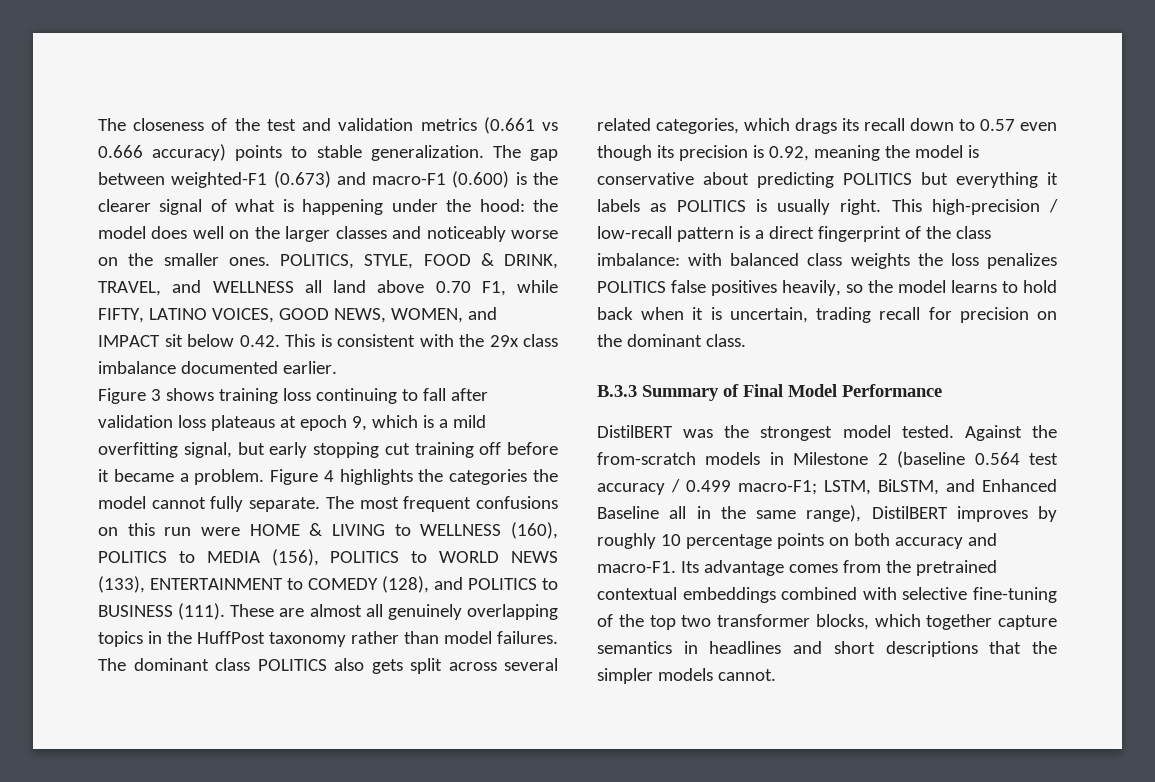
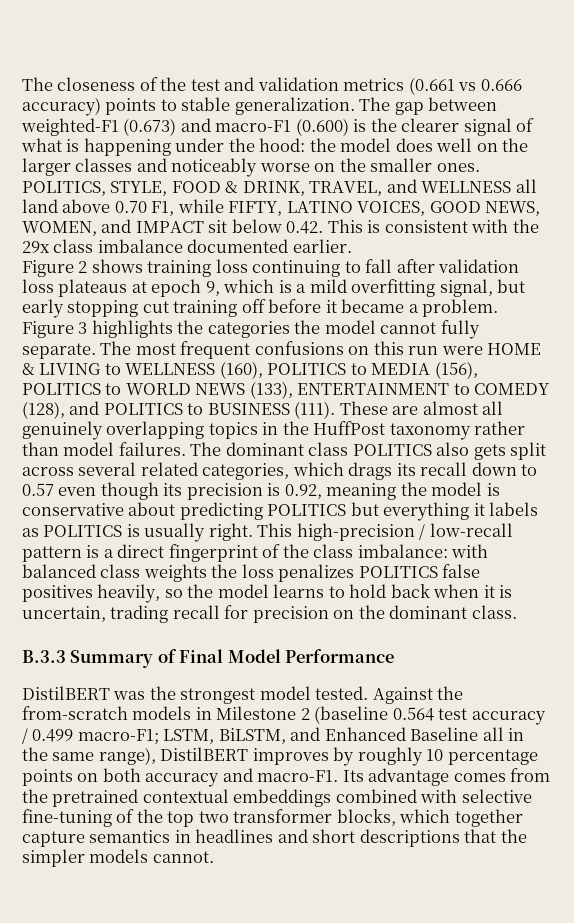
[150,389,161,401] 3 -> [78,261,88,273] 2
[323,470,334,482] 4 -> [78,322,88,334] 3

